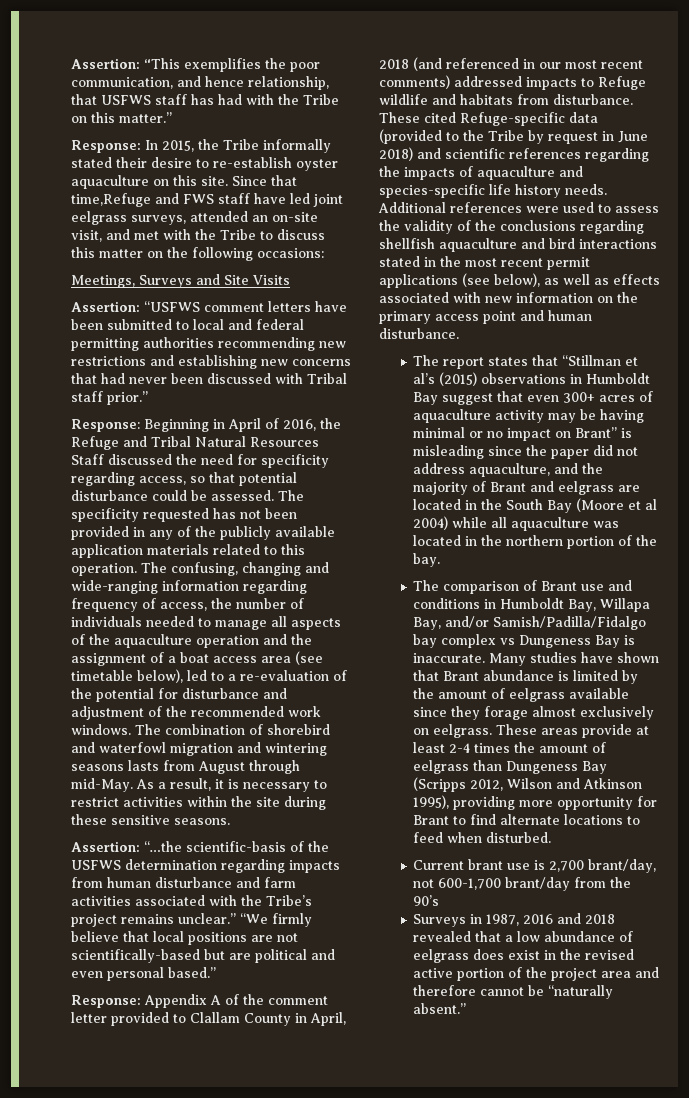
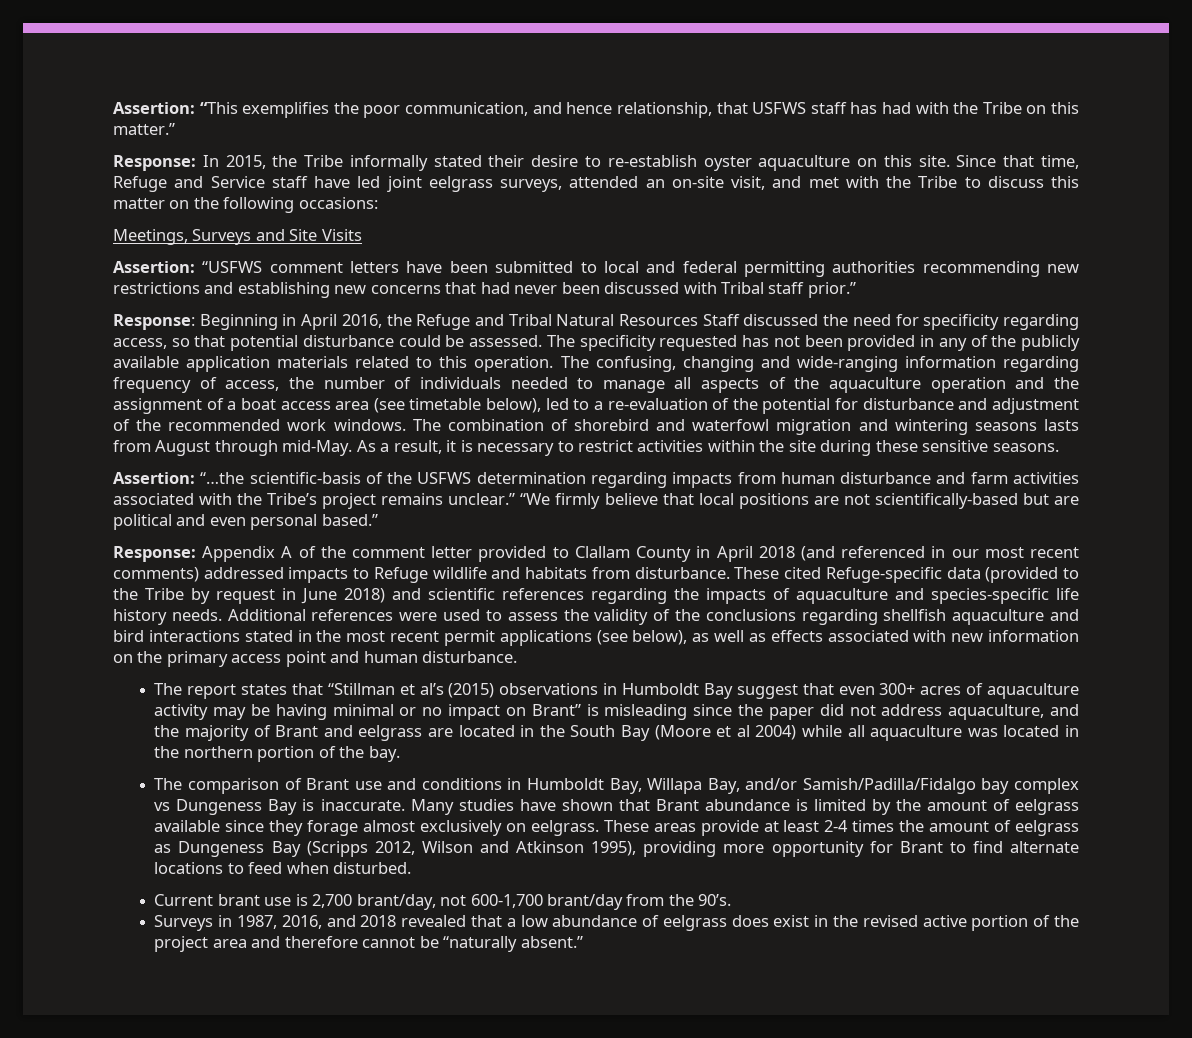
[71,193,214,207] time,Refuge and FWS -> [1041,155,1080,169] [113,176,265,192] time, Refuge and Service
[265,418,279,429] of -> (338, 322) none
[310,1012,346,1026] April, -> [716,546,753,562] April
[473,760,503,771] than -> [154,844,172,853] as
[413,895,440,906] 90’s -> [698,894,732,906] 90’s.
[523,914,554,924] 2016 -> [281,915,322,929] 2016,

